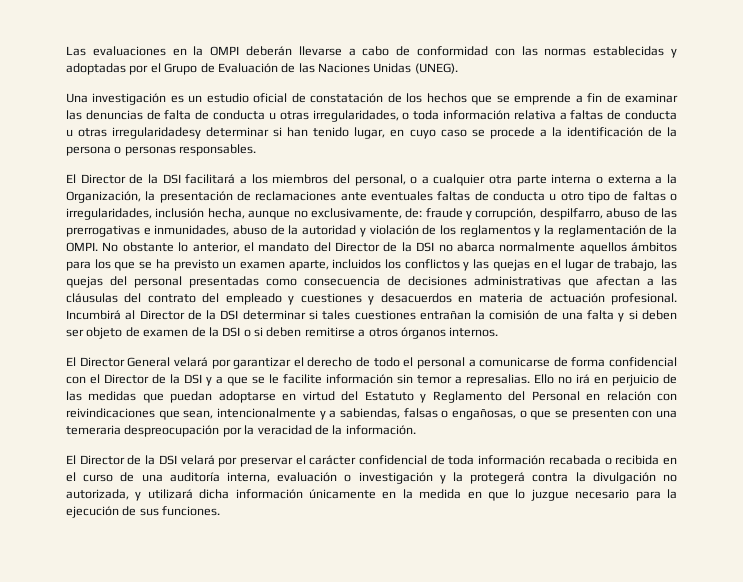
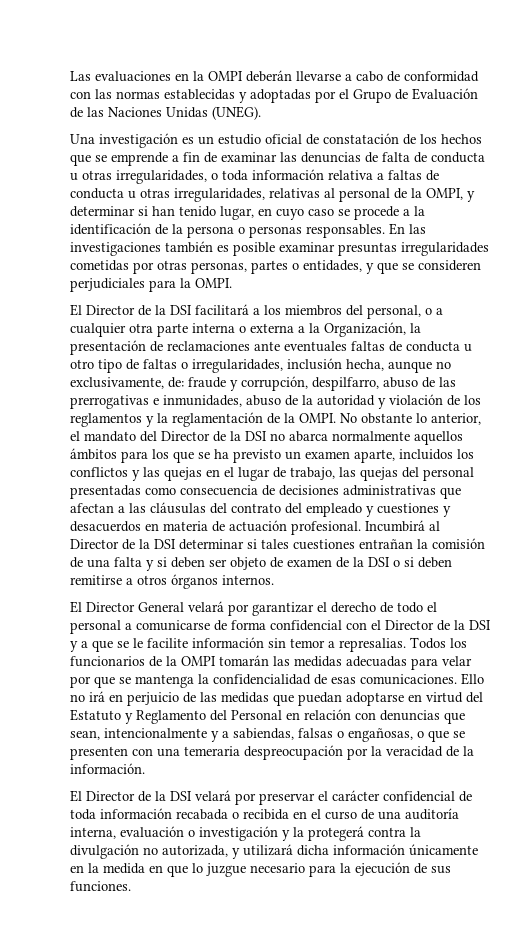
[112,127,202,139] irregularidadesy -> [174,188,475,202] irregularidades, relativas al personal de la OMPI, y
(257, 150) none -> [389,223,426,235] [70,241,489,256] [70,260,481,274] [70,278,232,292] En las investigaciones también es posible examinar presuntas irregularidades cometidas por otras personas, partes o entidades, y que se consideren perjudiciales para la OMPI.
(530, 380) none -> [410,637,467,649] [70,655,472,670] [70,674,457,688] Todos los funcionarios de la OMPI tomarán las medidas adecuadas para velar por que se mantenga la confidencialidad de esas comunicaciones.
[66,408,155,418] reivindicaciones -> [380,710,440,721] denuncias

